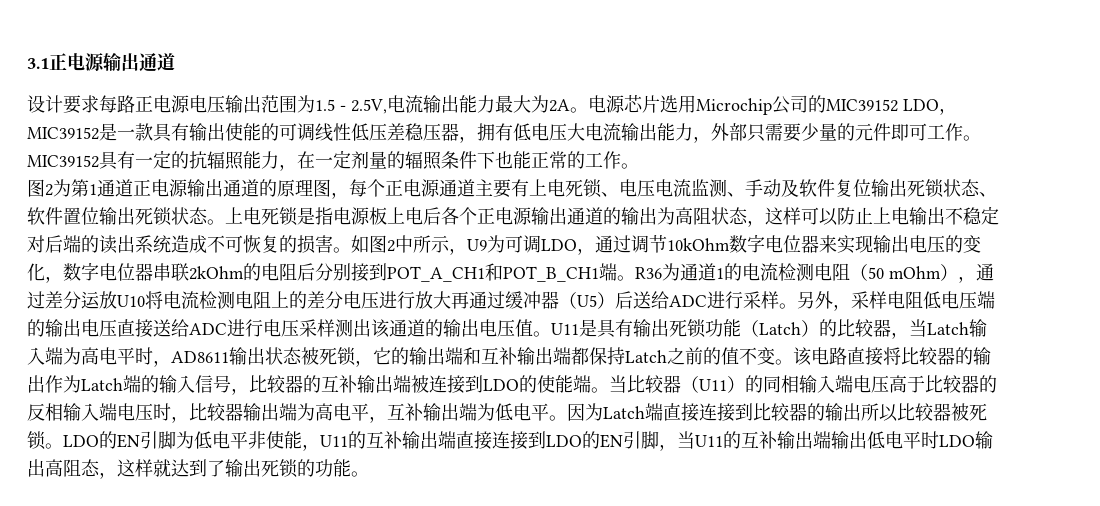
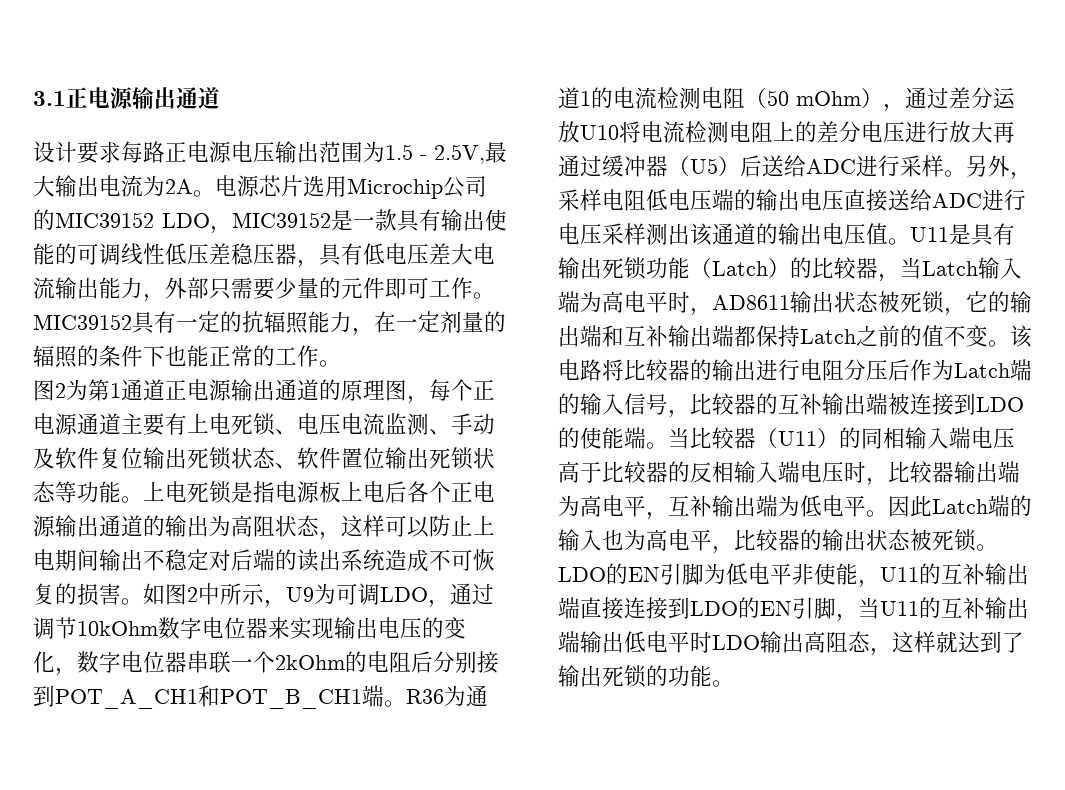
[387,95,531,113] 电流输出能力最大 -> [485,141,507,163] [33,175,143,197] 最大输出电流
[477,123,495,141] 拥 -> [319,244,342,266] 具
(567, 132) none -> [429,243,451,265] 差
(442, 160) none -> [77,345,99,366] 的
(208, 216) none -> [55,481,121,503] 等功能
(909, 216) none -> [55,549,99,571] 期间
(189, 272) none -> [231,651,275,673] 一个
[847,347,883,366] 直接 -> (602, 370) none
(45, 384) none -> [756,359,910,381] 进行电阻分压后
[585,403,951,422] 为Latch端直接连接到比较器的输出所以比较器 -> [910,495,1032,517] [558,529,910,554] 此Latch端的输入也为高电平，比较器的输出状态

